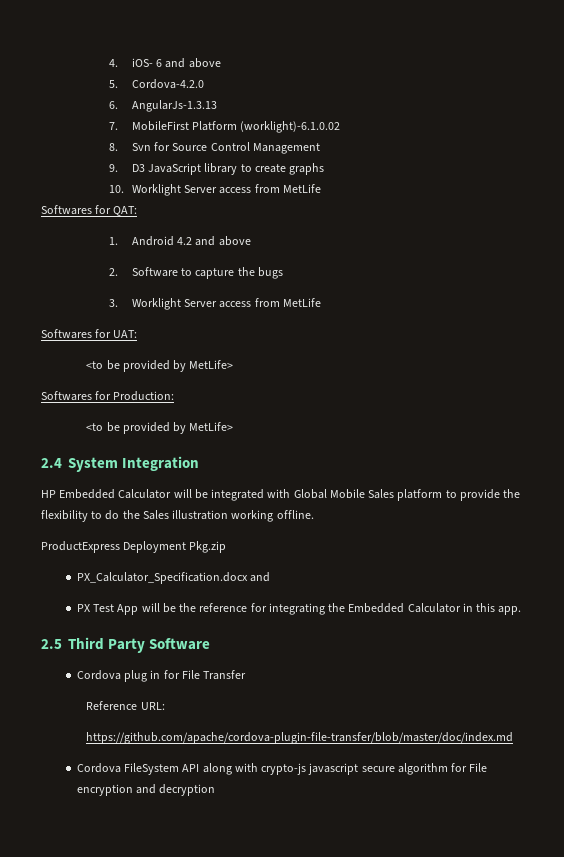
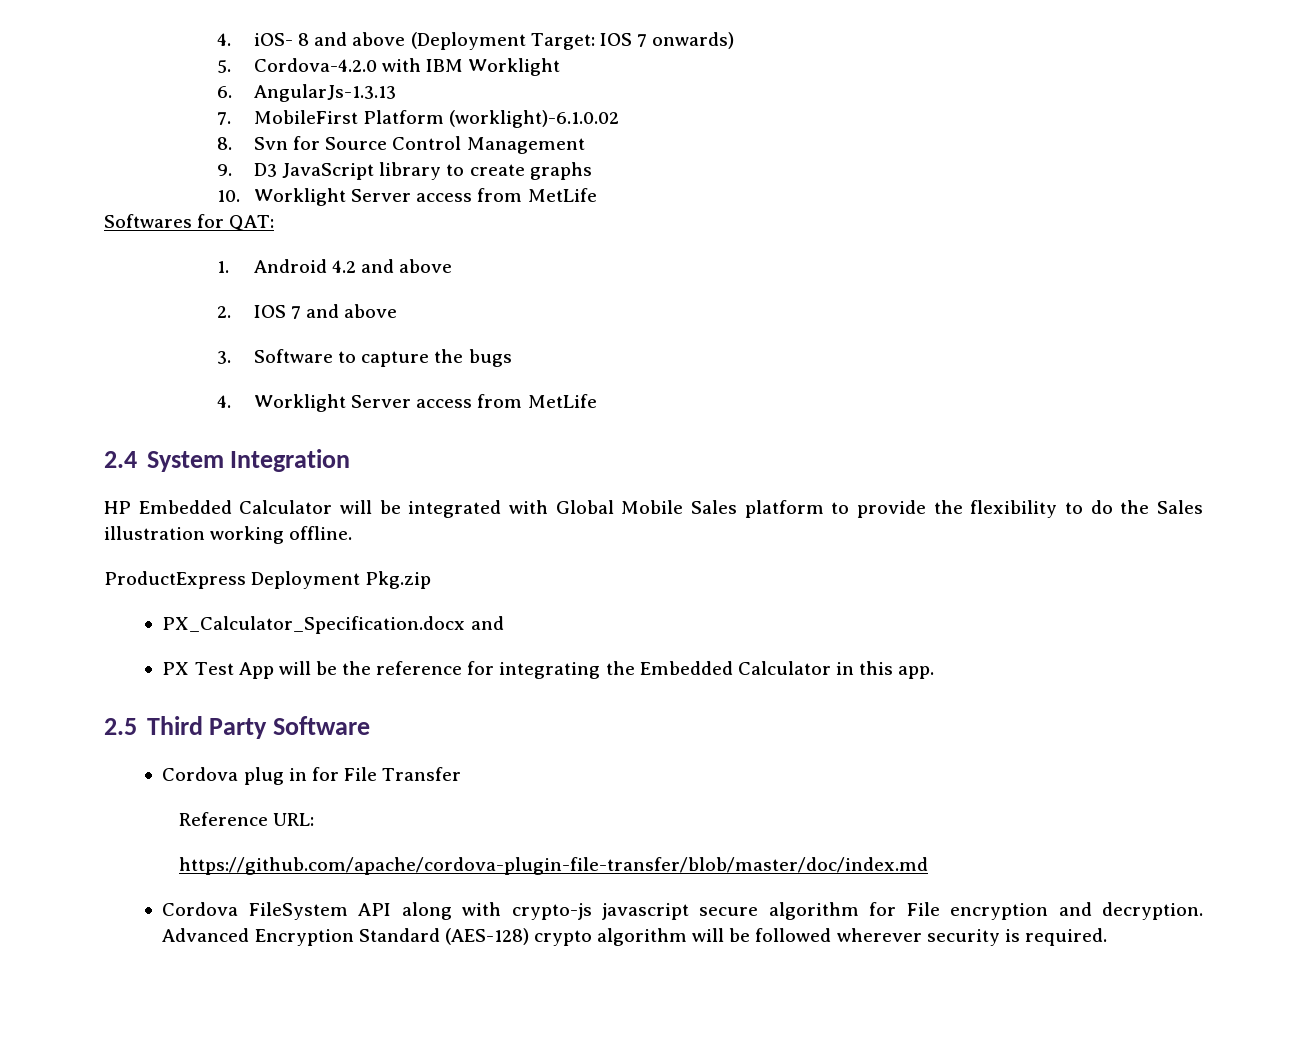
[156,58,221,68] 6 and above -> [298,32,735,50] 8 and above (Deployment Target: IOS 7 onwards)
(204, 84) none -> [382,58,561,76] with IBM Worklight
(119, 272) none -> [254,304,398,319] [216,351,231,364] IOS 7 and above // 3.
[109,298,321,310] [41,329,138,339] [86,360,234,372] [41,391,175,401] [86,422,234,434] 3. Worklight Server access from MetLife // Softwares for UAT: // <to be provided by MetLife> // Softwares for Production: // <to be provided by MetLife> -> [216,394,597,412] 4. Worklight Server access from MetLife
[159,784,216,796] decryption -> [1102,902,1204,920] [162,928,1107,946] decryption. Advanced Encryption Standard (AES-128) crypto algorithm will be followed wherever security is required.

